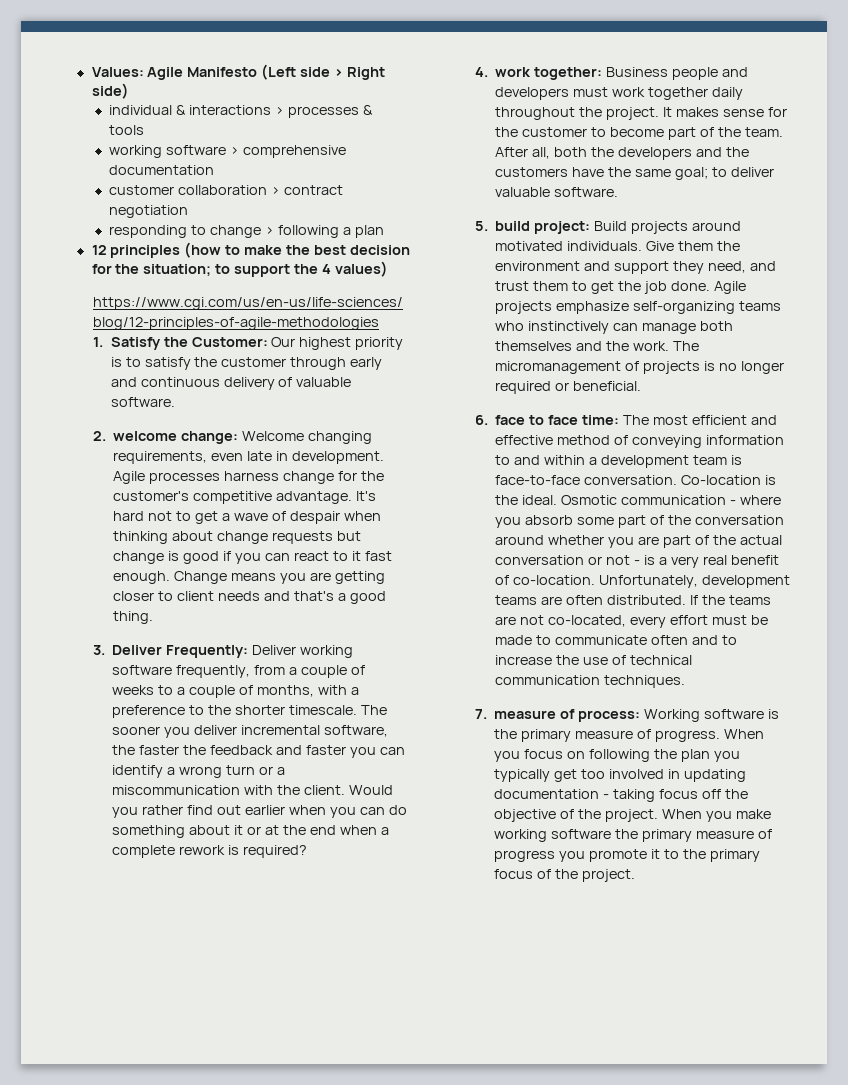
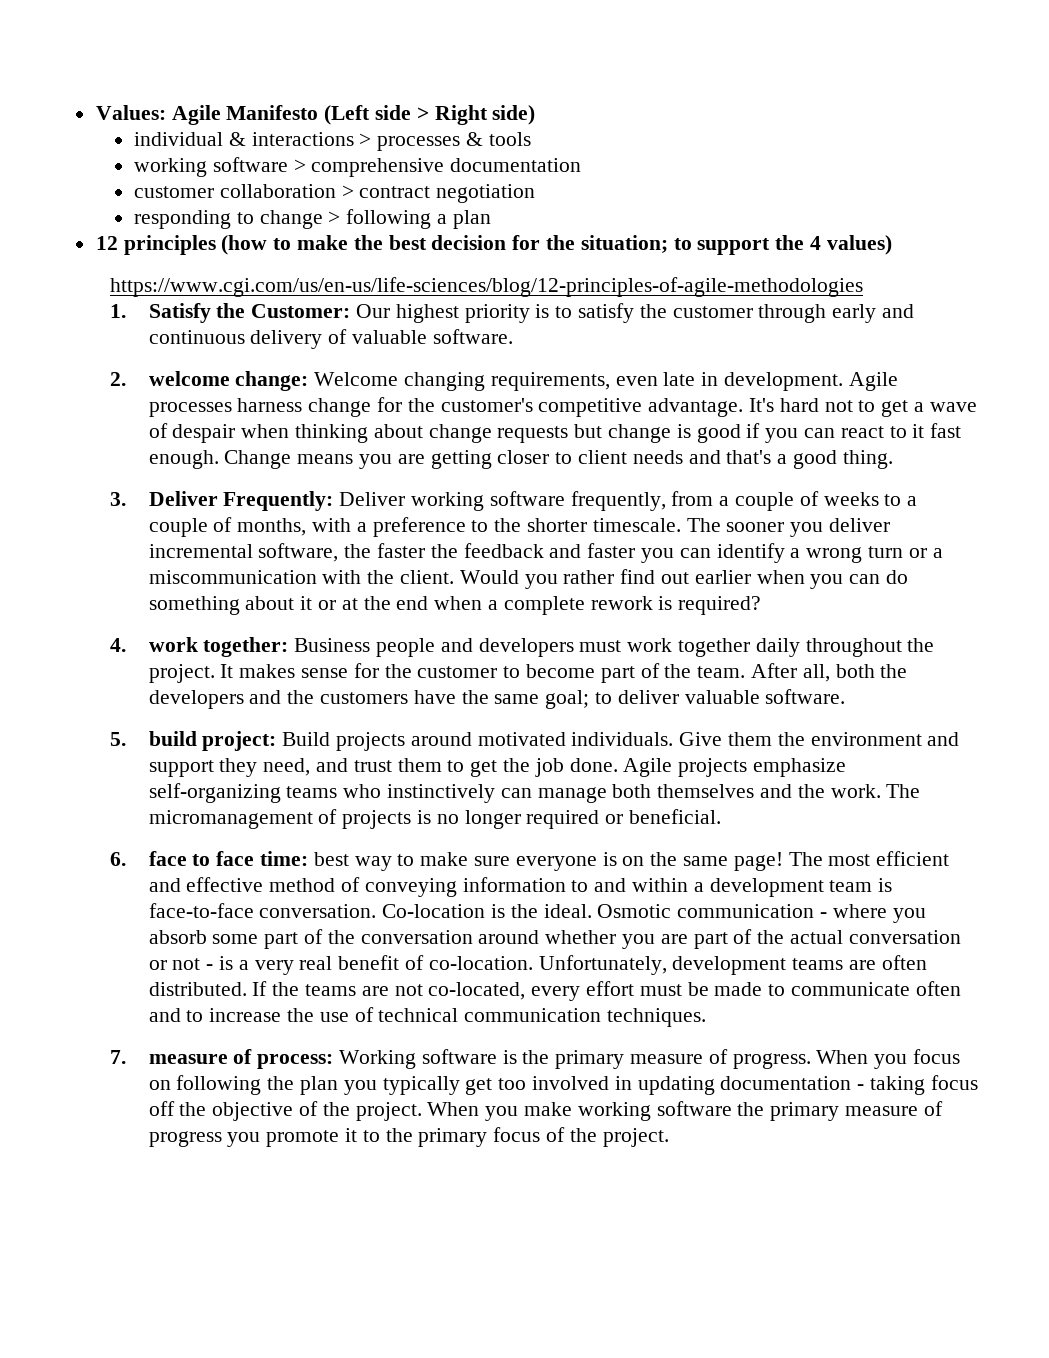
(620, 420) none -> [313,852,783,871] best way to make sure everyone is on the same page!

